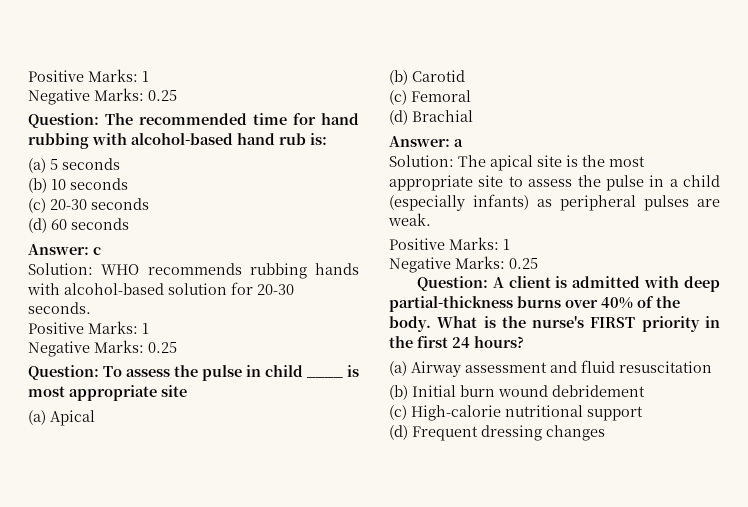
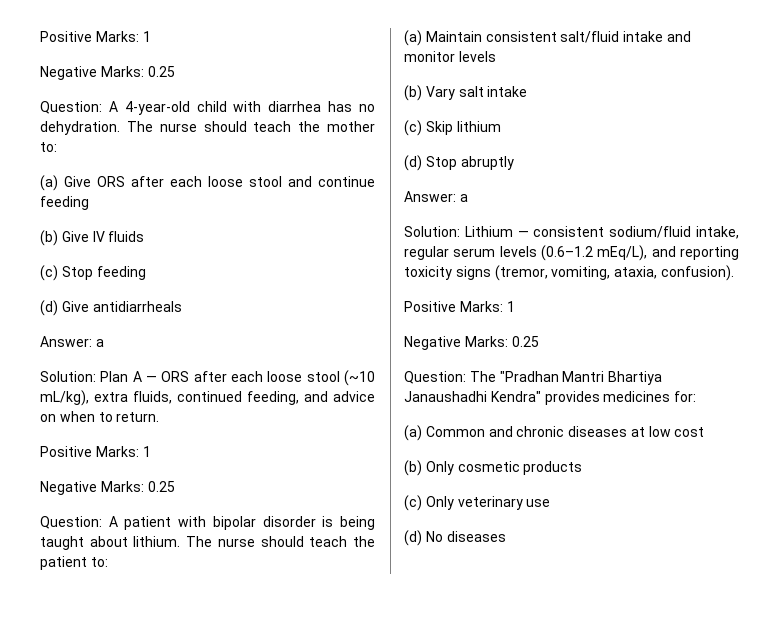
[28,69,149,82] [28,88,177,105] [28,113,359,128] [28,133,327,149] [28,158,120,173] [28,178,128,193] [28,198,149,213] [28,218,129,233] [28,244,101,255] [28,263,359,279] [27,282,294,295] [28,302,91,314] [28,321,149,334] [28,340,177,357] [28,365,303,381] [306,377,343,378] [347,365,359,377] [28,385,187,401] [28,410,95,426] [389,70,465,85] [389,90,471,105] [389,110,473,125] [389,136,463,147] [389,155,645,171] [389,175,720,191] [389,194,720,211] [388,213,431,226] [389,237,510,250] [389,256,538,273] [416,276,720,292] [389,296,680,312] [389,316,720,332] [389,336,524,348] [389,360,712,377] [389,385,645,400] [389,405,643,421] [389,425,605,441] Positive Marks: 1 // Negative Marks: 0.25 // Question: The recommended time for hand rubbing with alcohol-based hand rub is: // (a) 5 seconds // (b) 10 seconds // (c) 20-30 seconds // (d) 60 seconds // Answer: c // Solution: WHO recommends rubbing hands with alcohol-based solution for 20-30 seconds. // Positive Marks: 1 // Negative Marks: 0.25 // Question: To assess the pulse in child ____ is most appropriate site // (a) Apical // (b) Carotid // (c) Femoral // (d) Brachial // Answer: a // Solution: The apical site is the most appropriate site to assess the pulse in a child (especially infants) as peripheral pulses are weak. // Positive Marks: 1 // Negative Marks: 0.25 // Question: A client is admitted with deep partial-thickness burns over 40% of the body. What is the nurse's FIRST priority in the first 24 hours? // (a) Airway assessment and fluid resuscitation // (b) Initial burn wound debridement // (c) High-calorie nutritional support // (d) Frequent dressing changes -> [40,31,151,42] [40,66,175,80] [40,101,375,115] [40,121,375,135] [40,142,57,152] [40,175,375,191] [40,196,89,210] [40,230,145,246] [40,265,146,281] [40,300,182,316] [40,336,104,347] [40,370,375,386] [40,390,375,406] [40,411,160,422] [40,446,151,457] [40,481,175,495] [40,516,375,530] [40,536,375,550] [40,556,108,570] [404,30,691,46] [404,51,496,62] [404,85,528,101] [404,120,501,136] [404,155,514,171] [404,191,468,202] [404,226,739,239] [404,245,739,261] [404,265,734,281] [404,301,515,312] [404,336,539,350] [404,371,663,385] [404,391,697,405] [404,425,705,441] [404,460,583,476] [404,495,551,511] [404,530,506,546] Positive Marks: 1 // Negative Marks: 0.25 // Question: A 4-year-old child with diarrhea has no dehydration. The nurse should teach the mother to: // (a) Give ORS after each loose stool and continue feeding // (b) Give IV fluids // (c) Stop feeding // (d) Give antidiarrheals // Answer: a // Solution: Plan A — ORS after each loose stool (~10 mL/kg), extra fluids, continued feeding, and advice on when to return. // Positive Marks: 1 // Negative Marks: 0.25 // Question: A patient with bipolar disorder is being taught about lithium. The nurse should teach the patient to: // (a) Maintain consistent salt/fluid intake and monitor levels // (b) Vary salt intake // (c) Skip lithium // (d) Stop abruptly // Answer: a // Solution: Lithium — consistent sodium/fluid intake, regular serum levels (0.6–1.2 mEq/L), and reporting toxicity signs (tremor, vomiting, ataxia, confusion). // Positive Marks: 1 // Negative Marks: 0.25 // Question: The "Pradhan Mantri Bhartiya Janaushadhi Kendra" provides medicines for: // (a) Common and chronic diseases at low cost // (b) Only cosmetic products // (c) Only veterinary use // (d) No diseases

